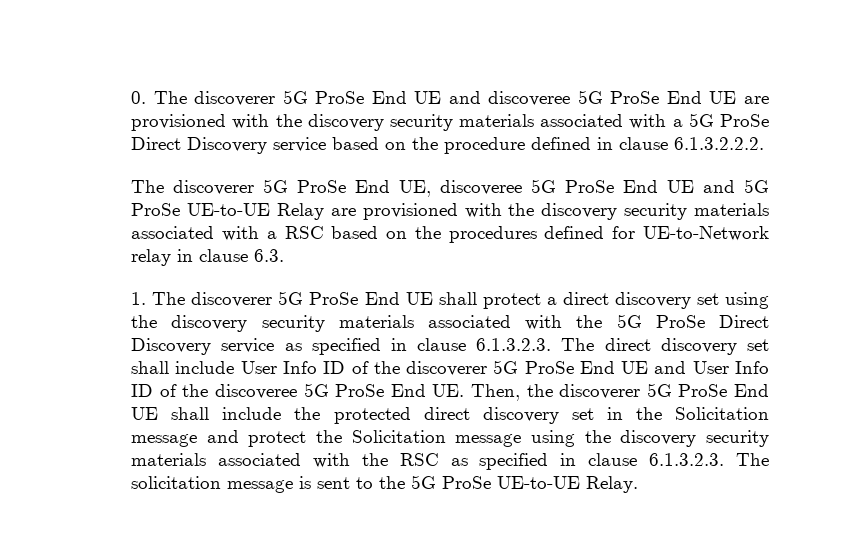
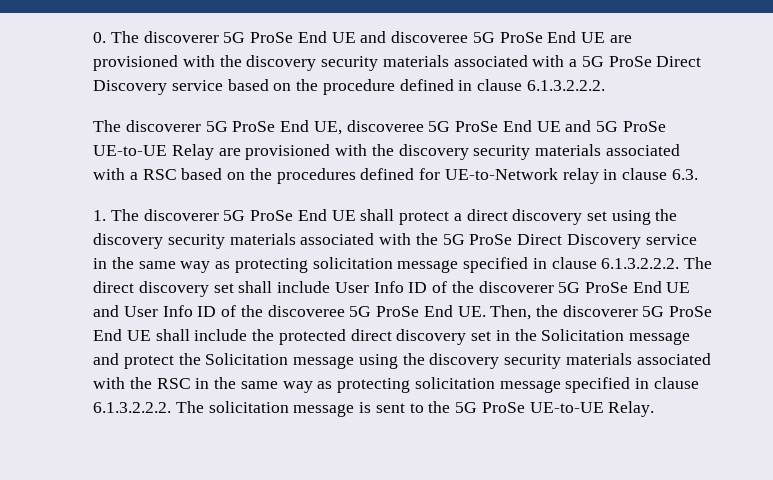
[284,338,552,355] as specified in clause 6.1.3.2.3. -> [93,257,680,273] in the same way as protecting solicitation message specified in clause 6.1.3.2.2.2.
[450,453,725,470] as specified in clause 6.1.3.2.3. -> [195,377,699,393] [93,402,172,413] in the same way as protecting solicitation message specified in clause 6.1.3.2.2.2.

